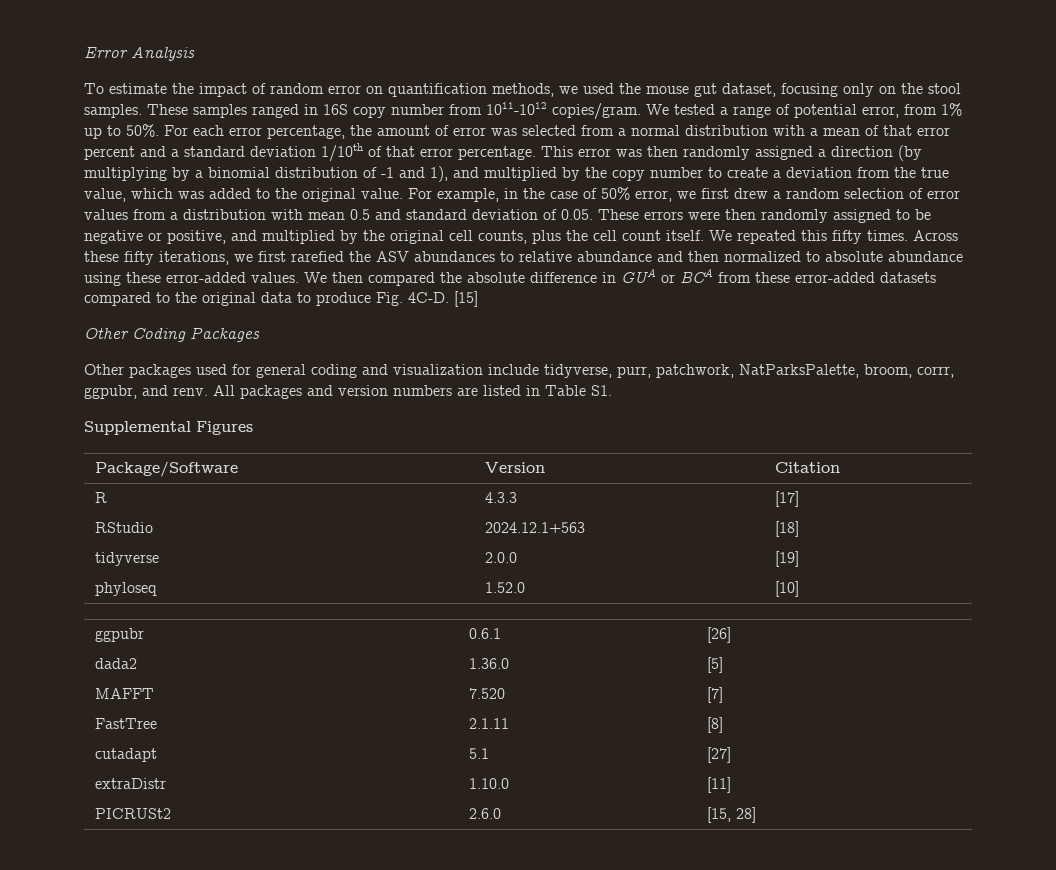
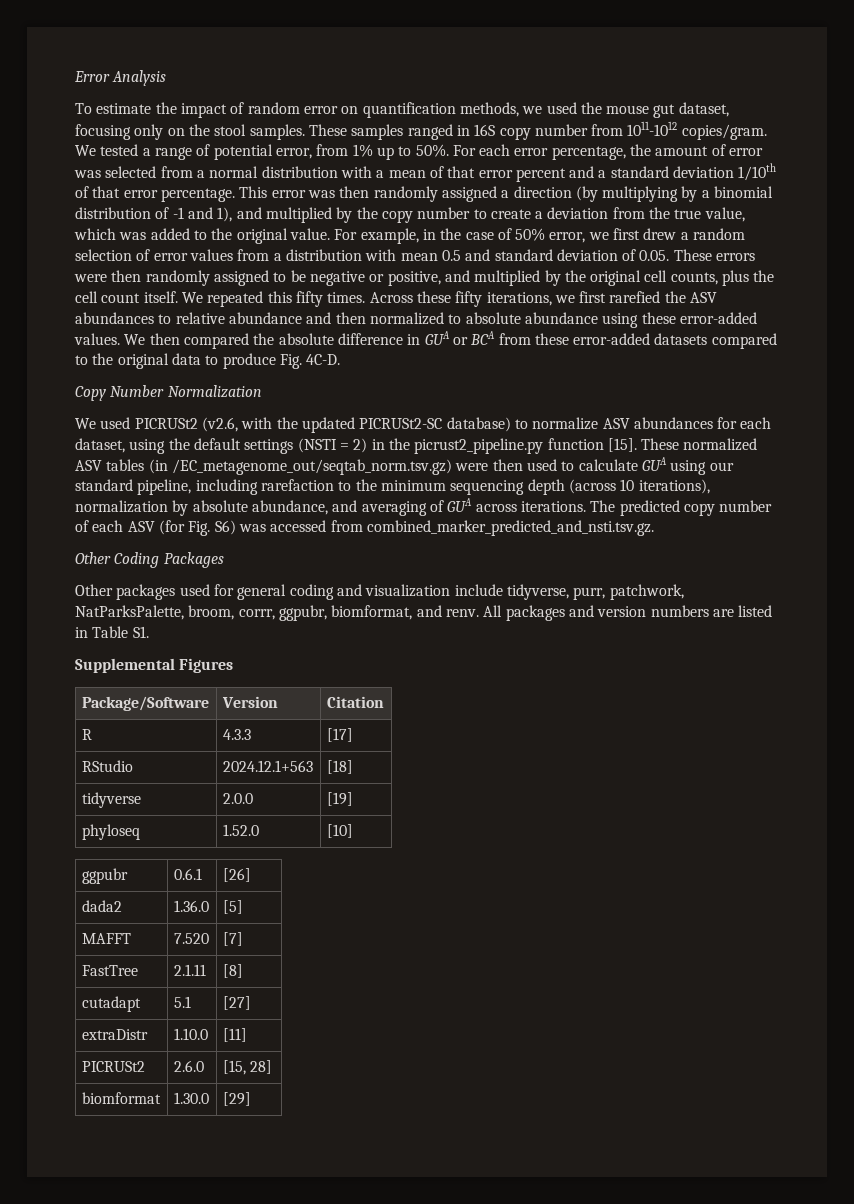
[454,291,478,307] [15] -> [75,385,262,401] [75,417,772,433] [75,438,758,454] [75,457,734,475] [75,479,710,495] [75,498,773,516] [75,520,654,536] // Copy Number Normalization // We used PICRUSt2 (v2.6, with the updated PICRUSt2-SC database) to normalize ASV abundances for each dataset, using the default settings (NSTI = 2) in the picrust2_pipeline.py function [15]. These normalized ASV tables (in /EC_metagenome_out/seqtab_norm.tsv.gz) were then used to calculate GUA using our standard pipeline, including rarefaction to the minimum sequencing depth (across 10 iterations), normalization by absolute abundance, and averaging of GUA across iterations. The predicted copy number of each ASV (for Fig. S6) was accessed from combined_marker_predicted_and_nsti.tsv.gz.
(137, 392) none -> [331,605,413,620] biomformat,
(756, 815) none -> [81,1092,161,1104] [173,1092,209,1104] [222,1092,251,1106] // biomformat | 1.30.0 | [29]

